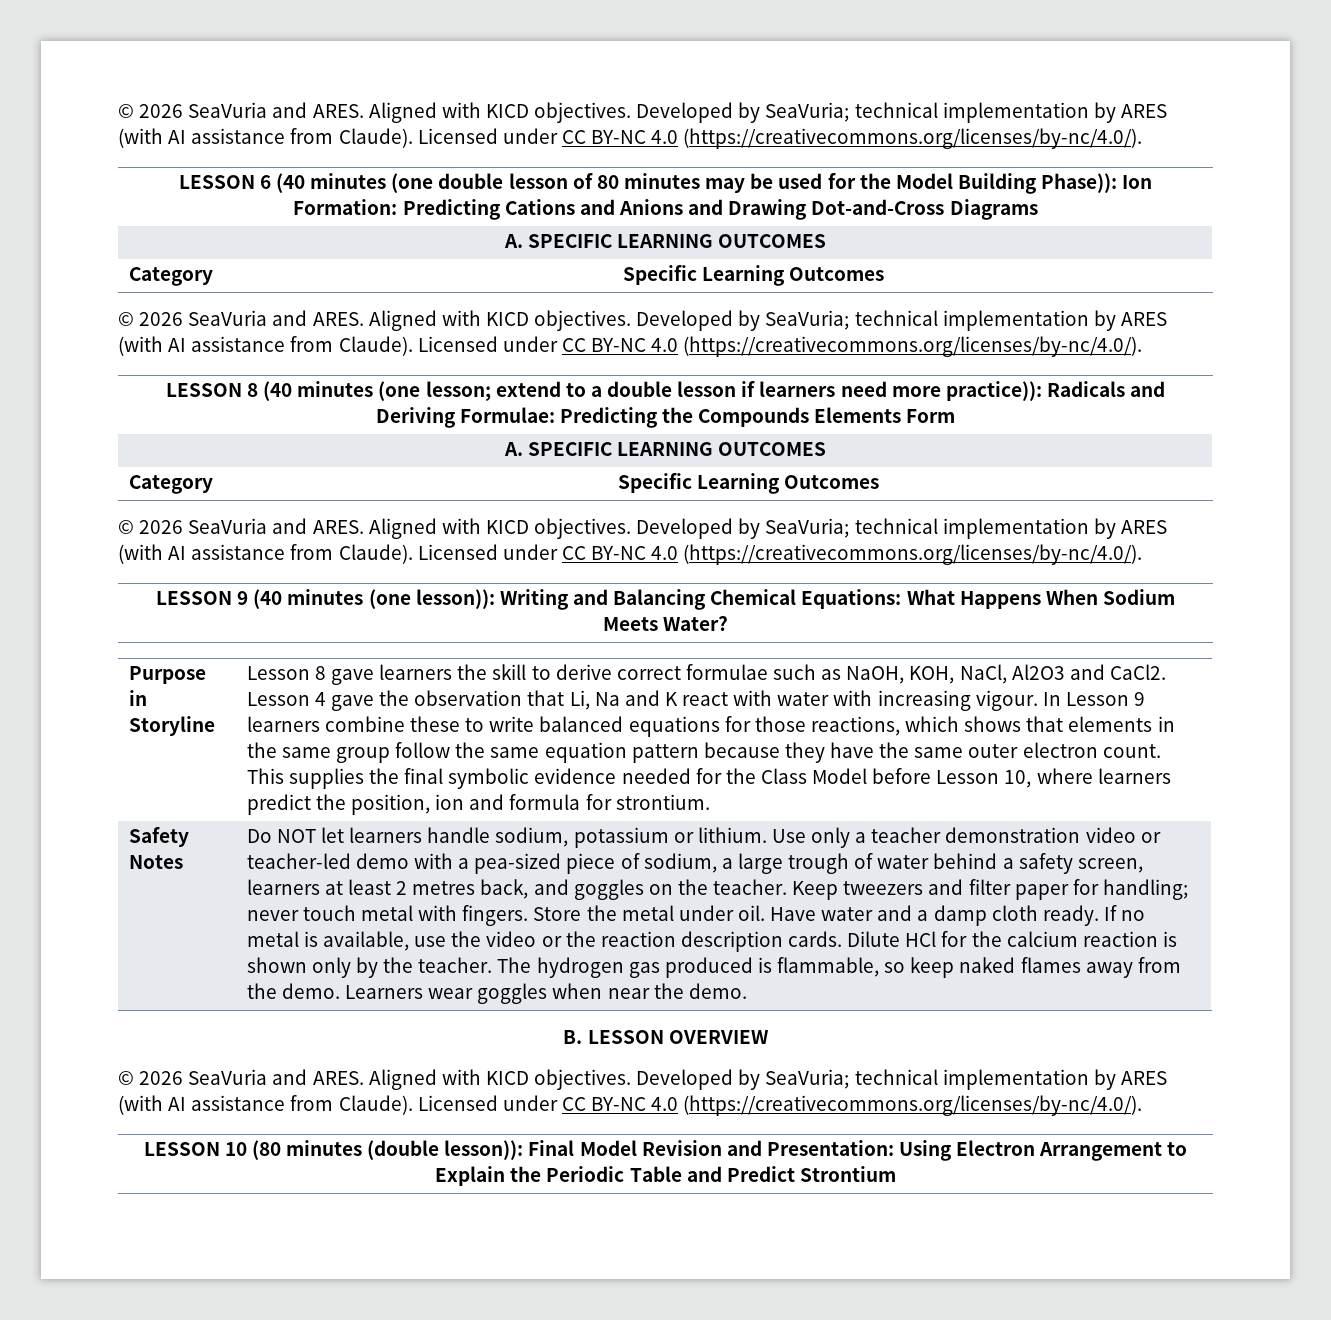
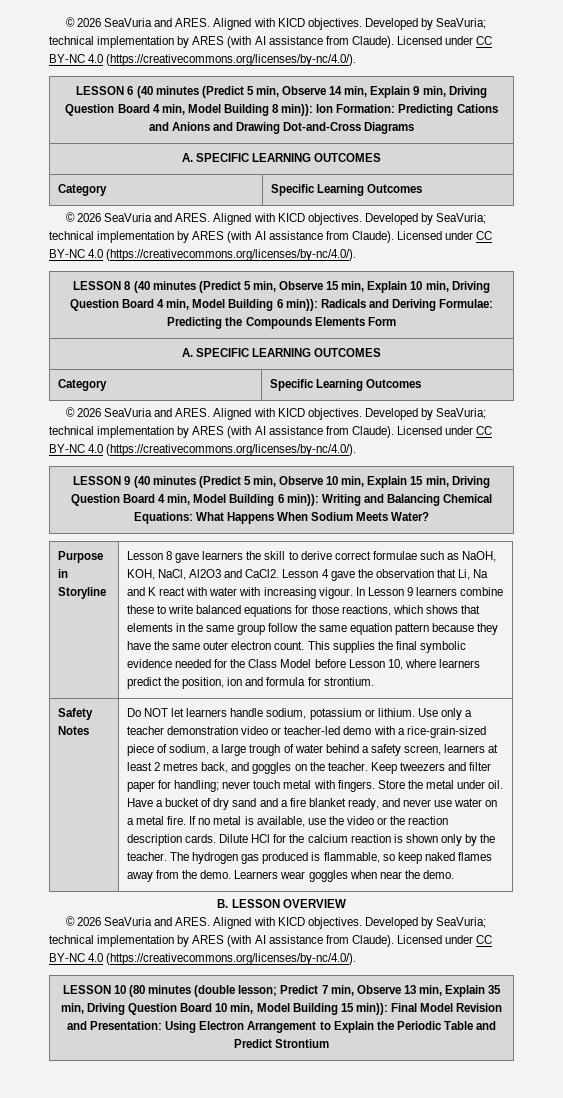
[391,173,1118,194] (one double lesson of 80 minutes may be used for the Model Building Phase)): -> [201,86,487,98] [65,104,314,116] (Predict 5 min, Observe 14 min, Explain 9 min, Driving Question Board 4 min, Model Building 8 min)):
[378,381,1042,401] (one lesson; extend to a double lesson if learners need more practice)): -> [198,281,490,293] [69,299,318,311] (Predict 5 min, Observe 15 min, Explain 10 min, Driving Question Board 4 min, Model Building 6 min)):
[368,589,495,609] (one lesson)): -> [198,476,490,488] [70,494,319,506] (Predict 5 min, Observe 10 min, Explain 15 min, Driving Question Board 4 min, Model Building 6 min)):
[474,853,562,874] pea-sized -> [406,726,486,738] rice-grain-sized
[821,905,1099,926] water and a damp cloth ready. -> [156,798,498,810] [126,816,187,825] a bucket of dry sand and a fire blanket ready, and never use water on a metal fire.
[444,1140,524,1160] lesson)): -> [238,985,502,997] [60,1003,388,1015] lesson; Predict 7 min, Observe 13 min, Explain 35 min, Driving Question Board 10 min, Model Building 15 min)):

